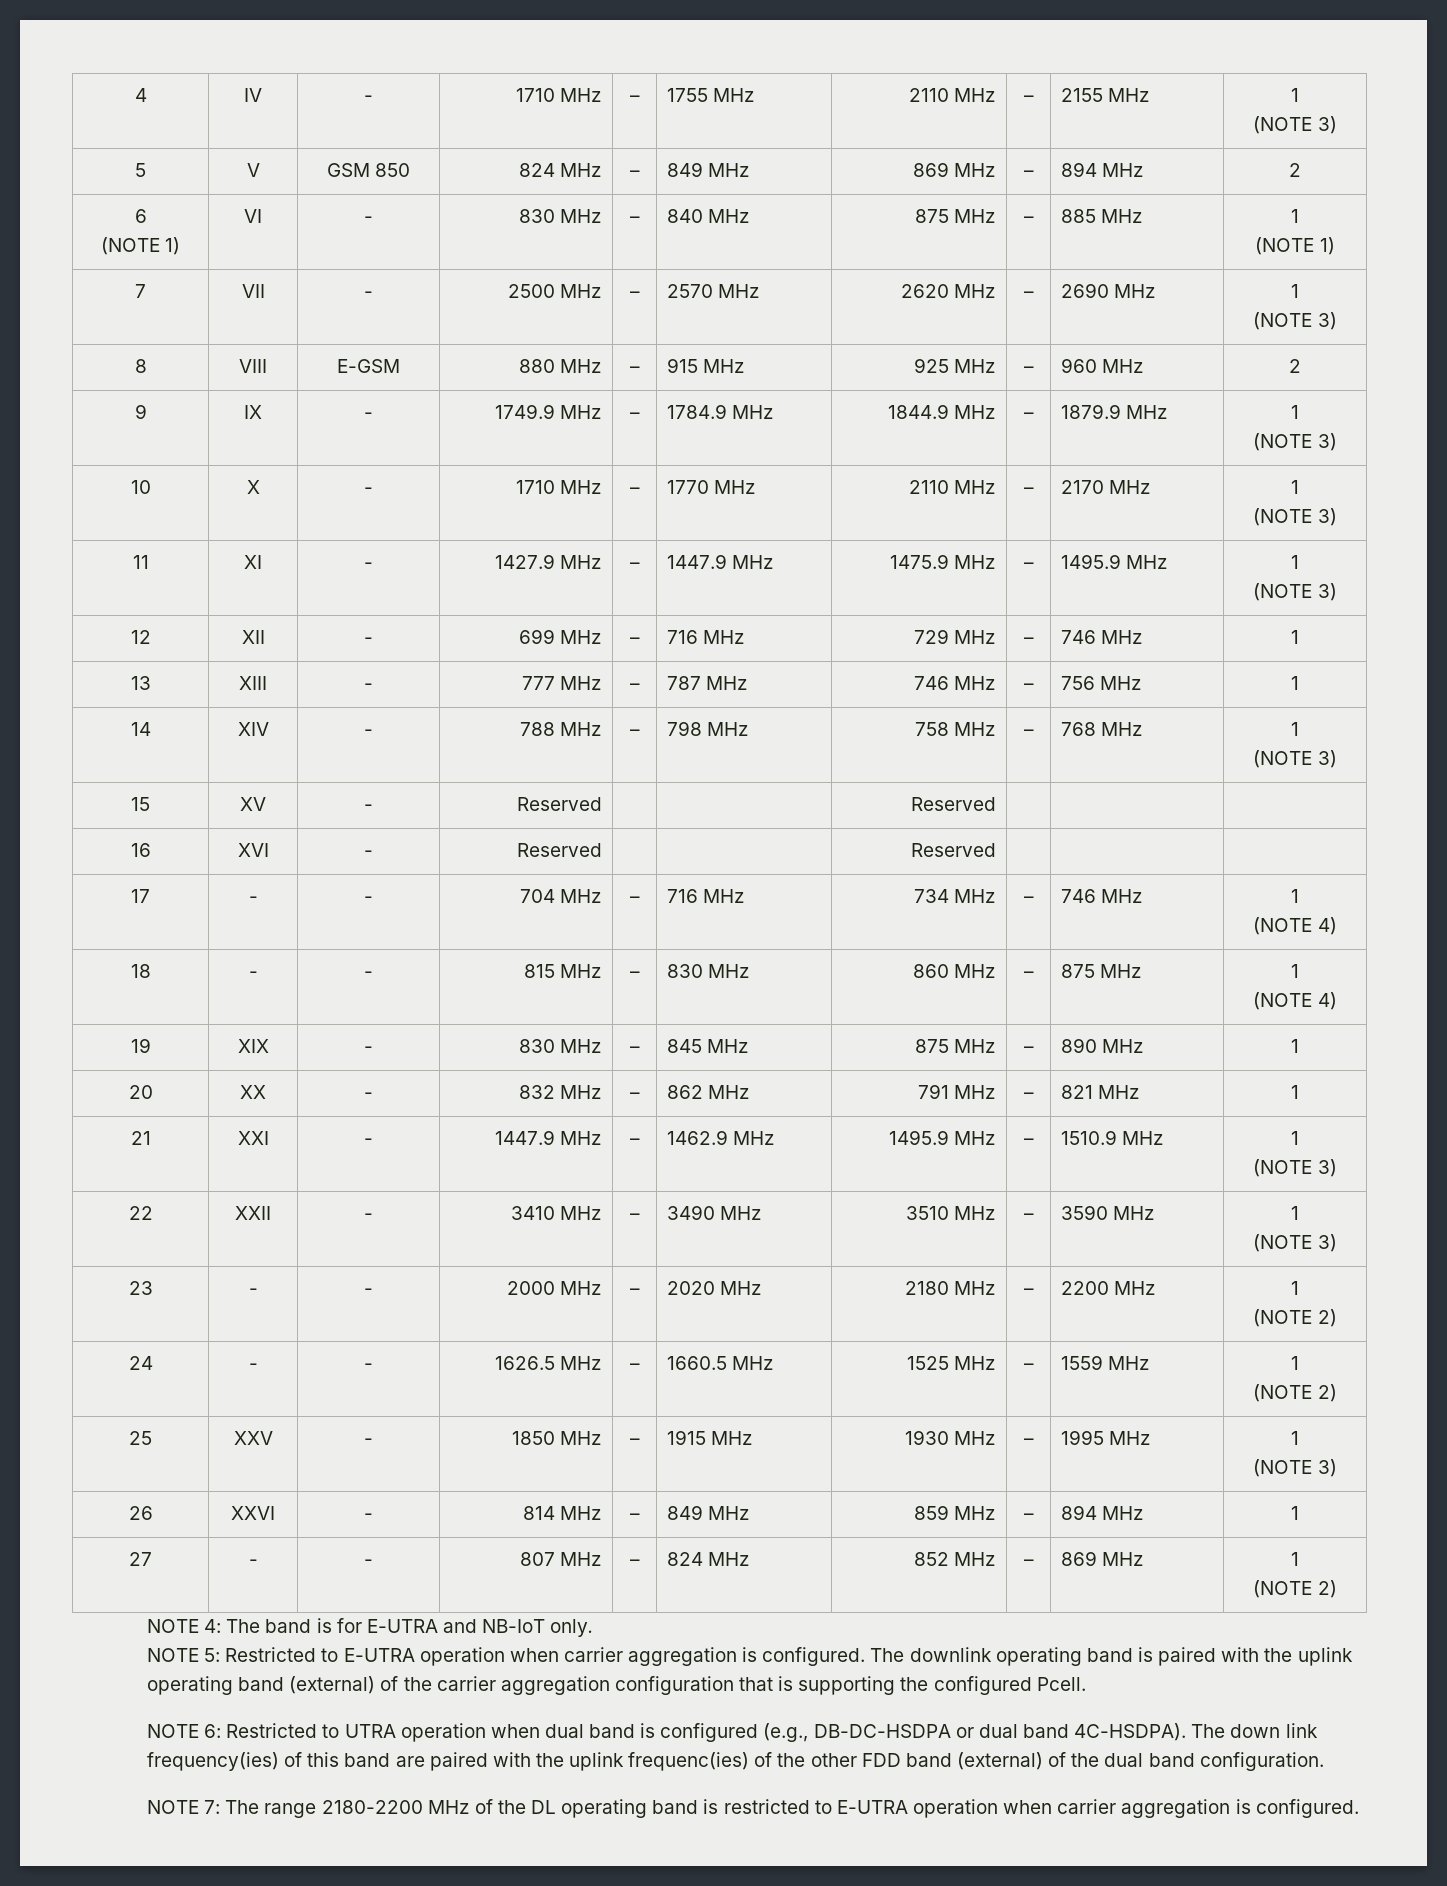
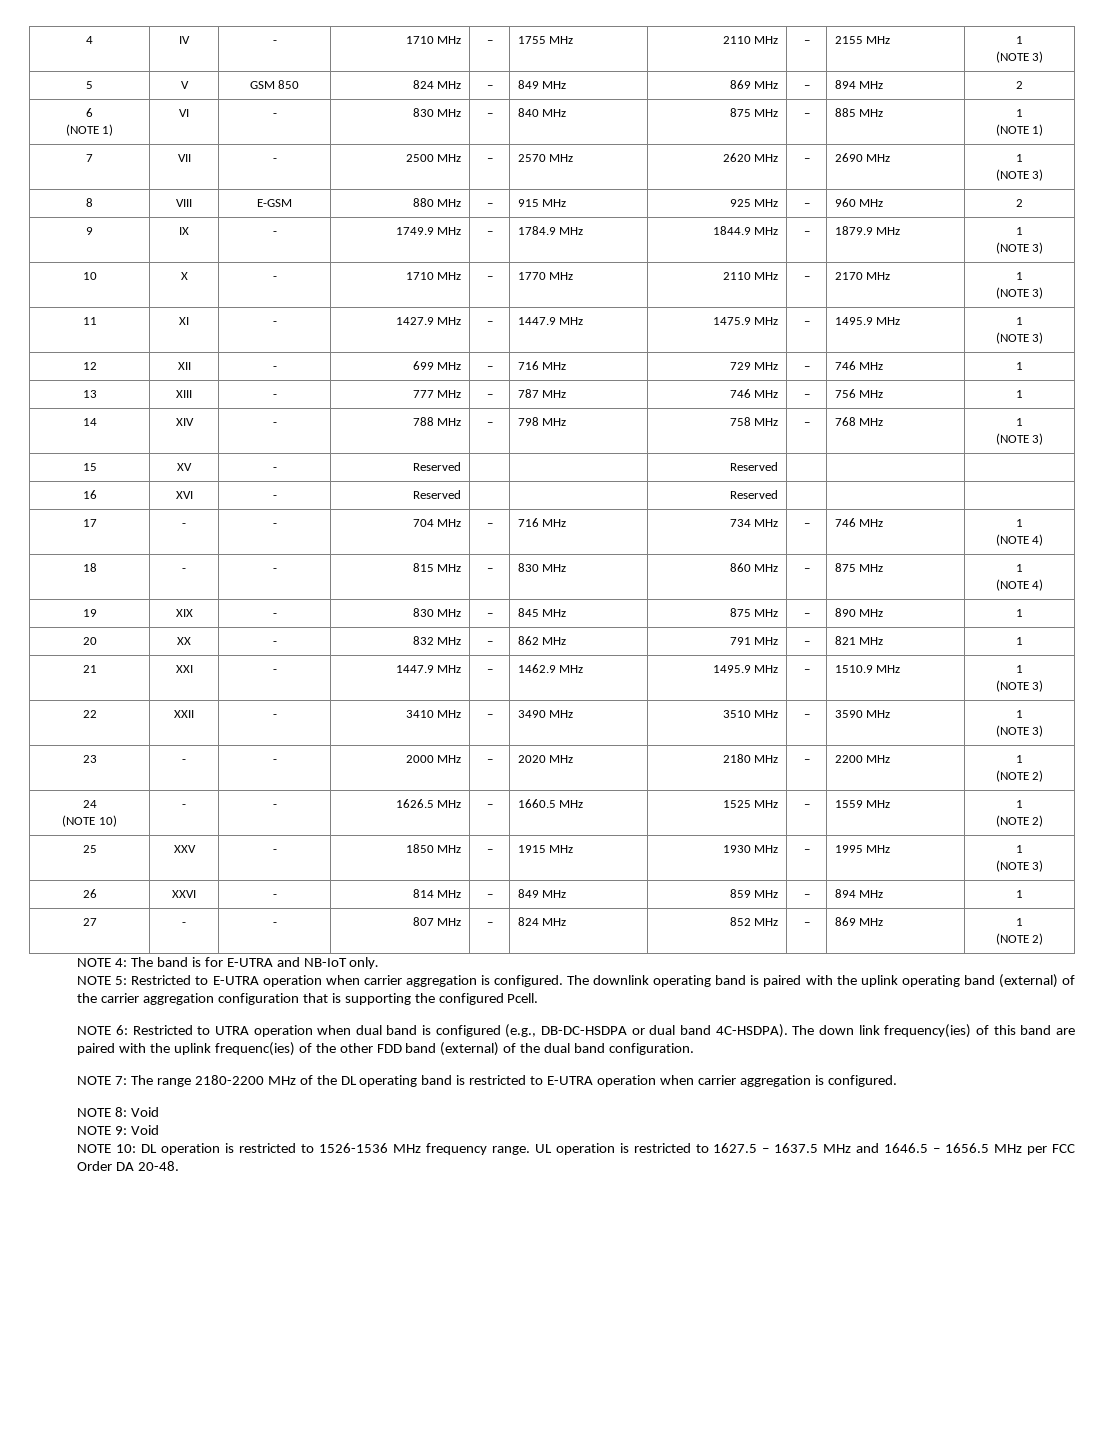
(153, 1363) none -> [62,815,117,827] // (NOTE 10)
(1359, 1808) none -> [77,1107,160,1117] [77,1125,160,1135] [77,1143,1076,1155] [77,1161,180,1171] // NOTE 8: Void // NOTE 9: Void // NOTE 10: DL operation is restricted to 1526-1536 MHz frequency range. UL operation is restricted to 1627.5 – 1637.5 MHz and 1646.5 – 1656.5 MHz per FCC Order DA 20-48.

